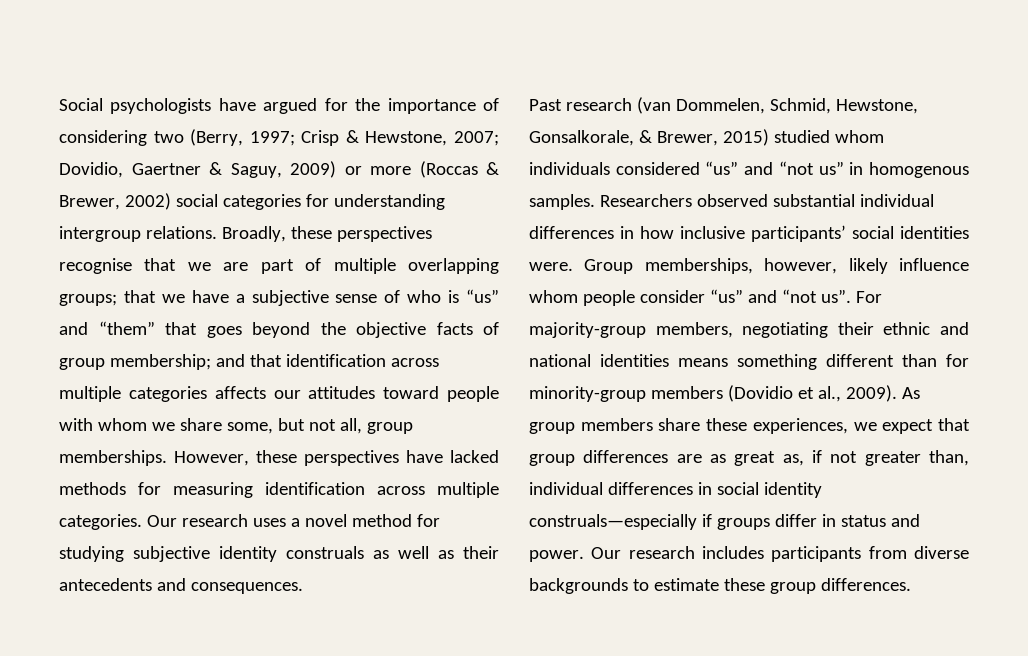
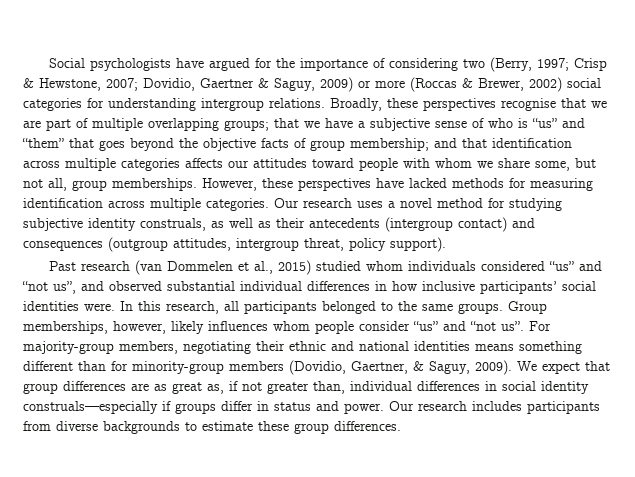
[286,546,364,559] construals -> [140,218,206,231] construals,
[156,578,303,594] [529,97,918,114] [529,130,718,146] and consequences. // Past research (van Dommelen, Schmid, Hewstone, Gonsalkorale, & Brewer, -> [385,217,535,232] [23,237,446,252] [49,260,274,275] (intergroup contact) and consequences (outgroup attitudes, intergroup threat, policy support). // Past research (van Dommelen et al.,
[818,161,969,178] [529,194,692,210] us” in homogenous samples. Researchers -> [53,281,104,294] us”, and
(573, 266) none -> [120,301,503,314] In this research, all participants belonged to the same groups.
[899,258,969,271] influence -> [208,321,268,331] influences
[727,385,920,402] [529,418,877,434] (Dovidio et al., 2009). As group members share these experiences, we -> [289,360,537,375] (Dovidio, Gaertner, & Saguy, 2009). We

